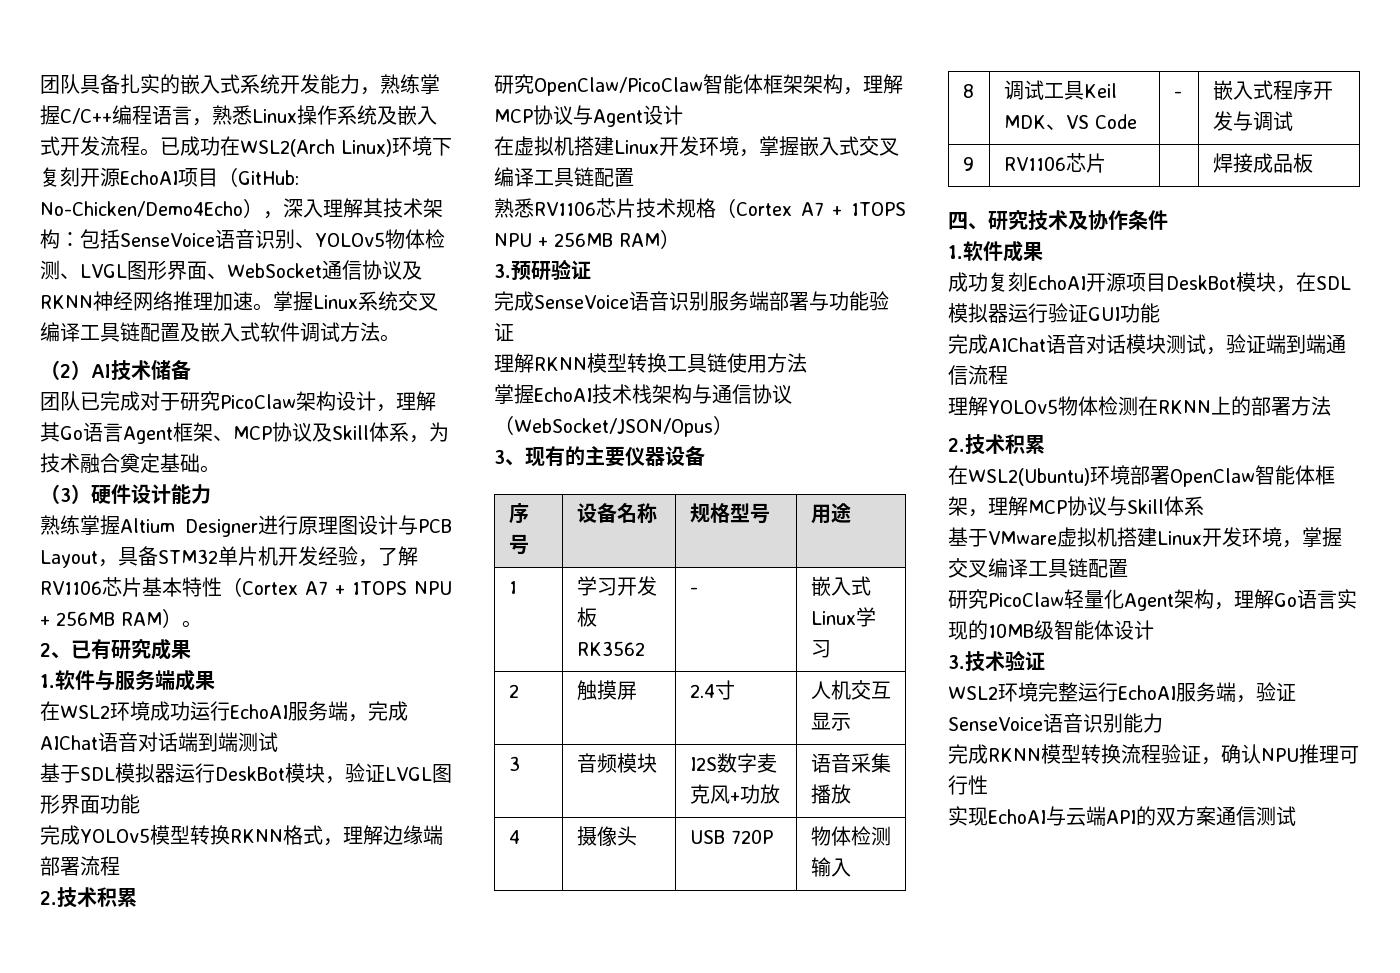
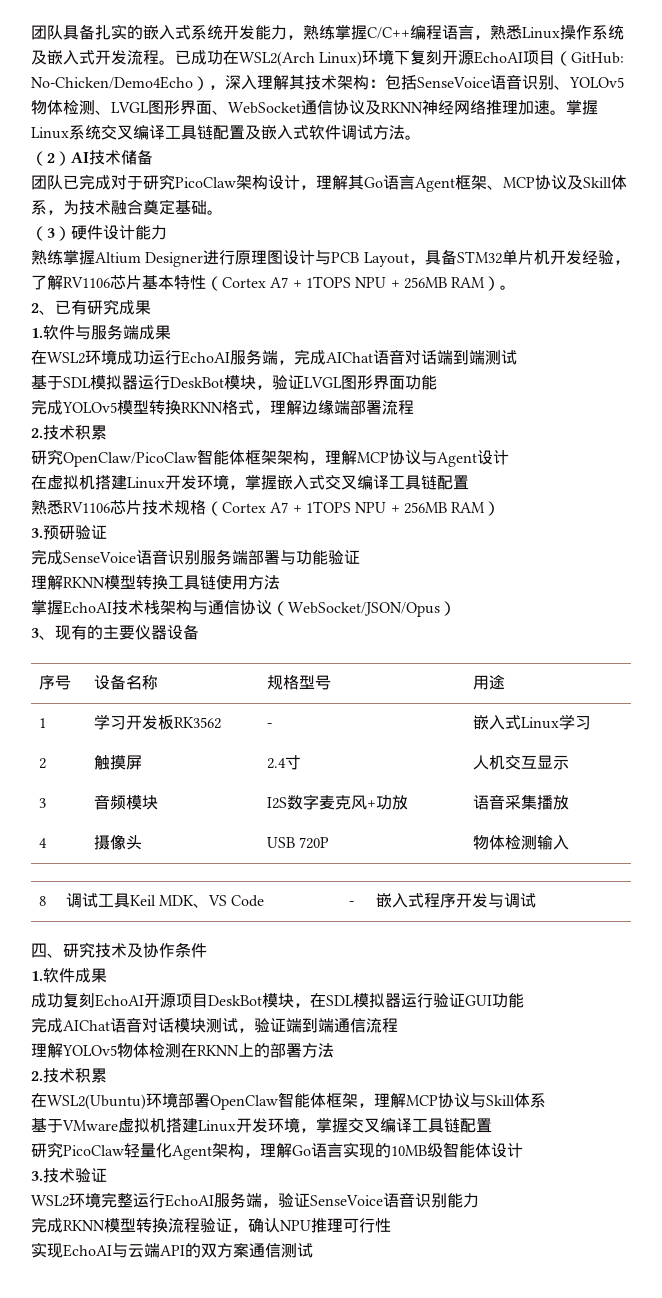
[962,157,974,171] [1003,153,1106,173] [1212,153,1313,173] // 9 | RV1106芯片 | | 焊接成品板 -> (536, 900) none

